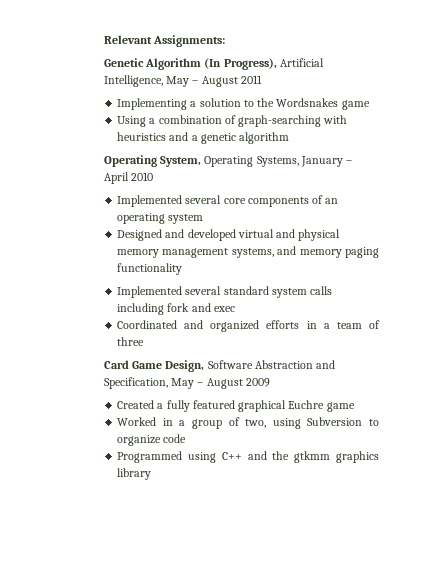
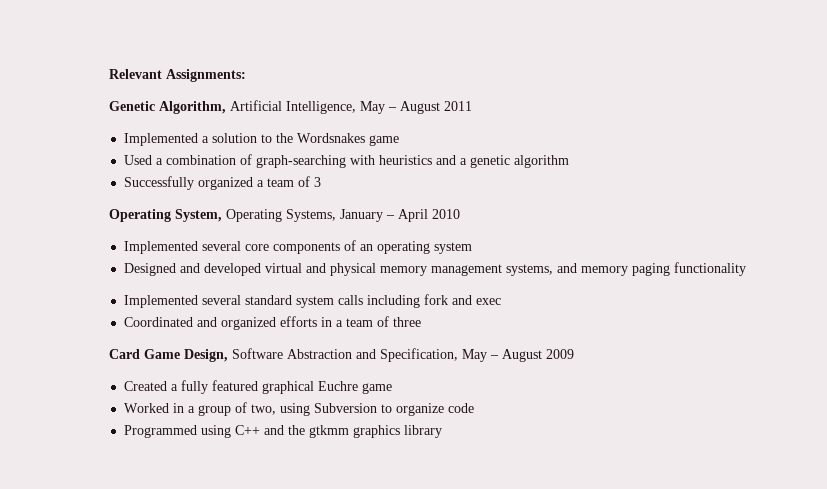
[145,58,277,70] Algorithm (In Progress), -> [158,101,226,114] Algorithm,
[117,98,188,110] Implementing -> [124,133,199,146] Implemented
[117,116,147,127] Using -> [124,155,153,165] Used
(290, 138) none -> [124,176,322,190] // Successfully organized a team of 3

